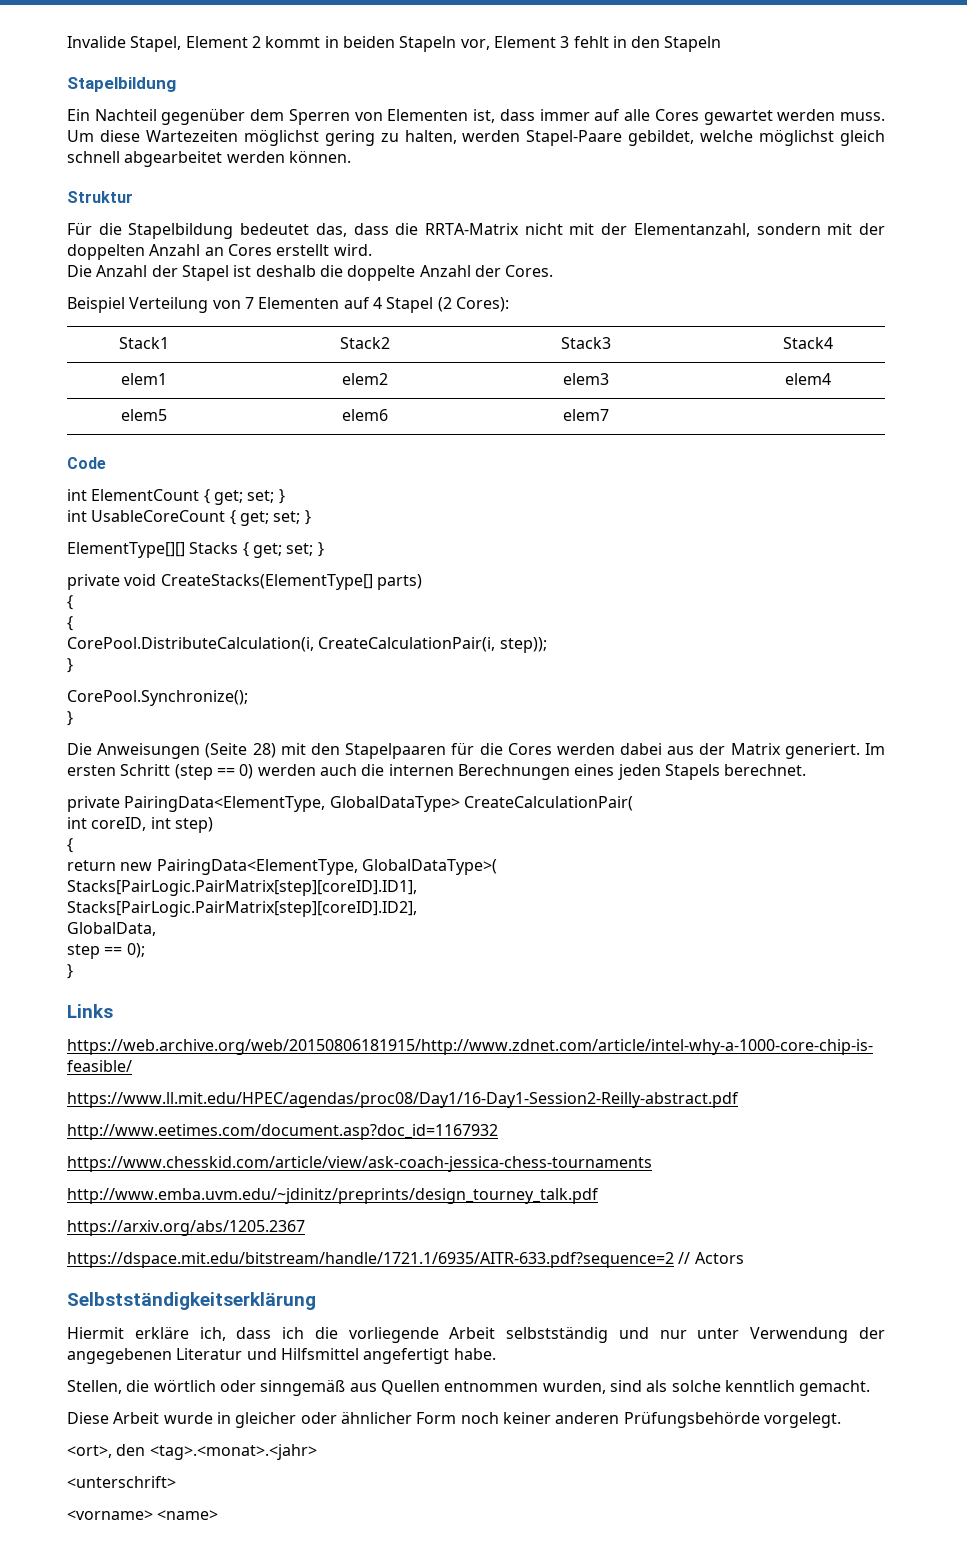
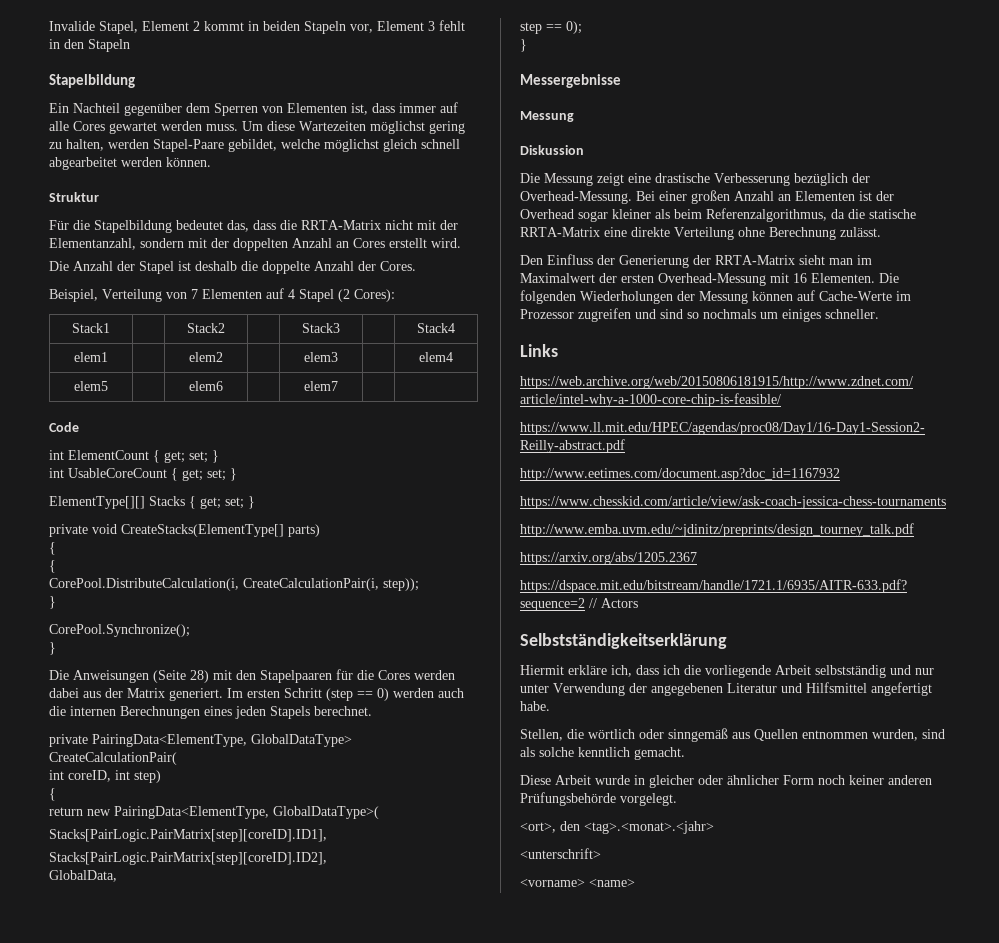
[67,297,125,313] Beispiel -> [49,289,98,302] Beispiel,
(73, 971) none -> [520,74,621,88] [520,111,574,122] [520,145,584,155] [520,173,870,186] [520,190,894,204] [520,208,916,222] [520,227,881,240] [520,254,872,268] [520,273,899,286] [520,290,911,304] [520,308,879,322] // Messergebnisse // Messung // Diskussion // Die Messung zeigt eine drastische Verbesserung bezüglich der Overhead-Messung. Bei einer großen Anzahl an Elementen ist der Overhead sogar kleiner als beim Referenzalgorithmus, da die statische RRTA-Matrix eine direkte Verteilung ohne Berechnung zulässt. // Den Einfluss der Generierung der RRTA-Matrix sieht man im Maximalwert der ersten Overhead-Messung mit 16 Elementen. Die folgenden Wiederholungen der Messung können auf Cache-Werte im Prozessor zugreifen und sind so nochmals um einiges schneller.

